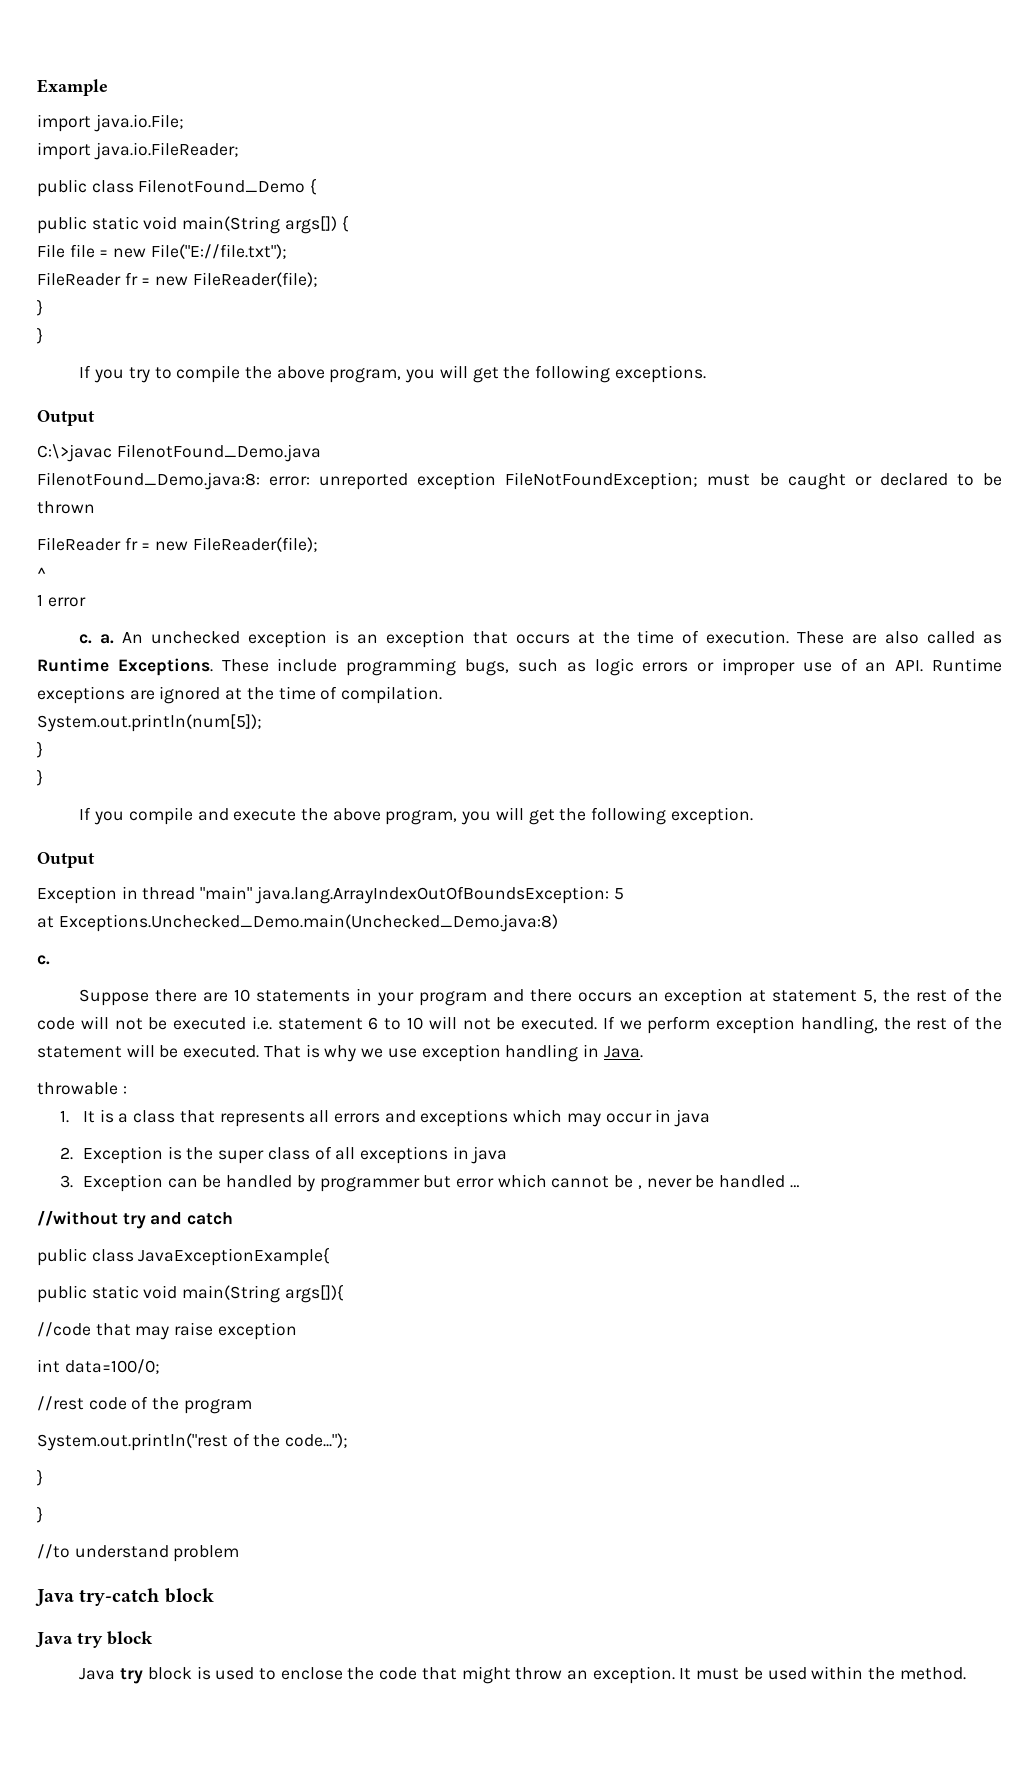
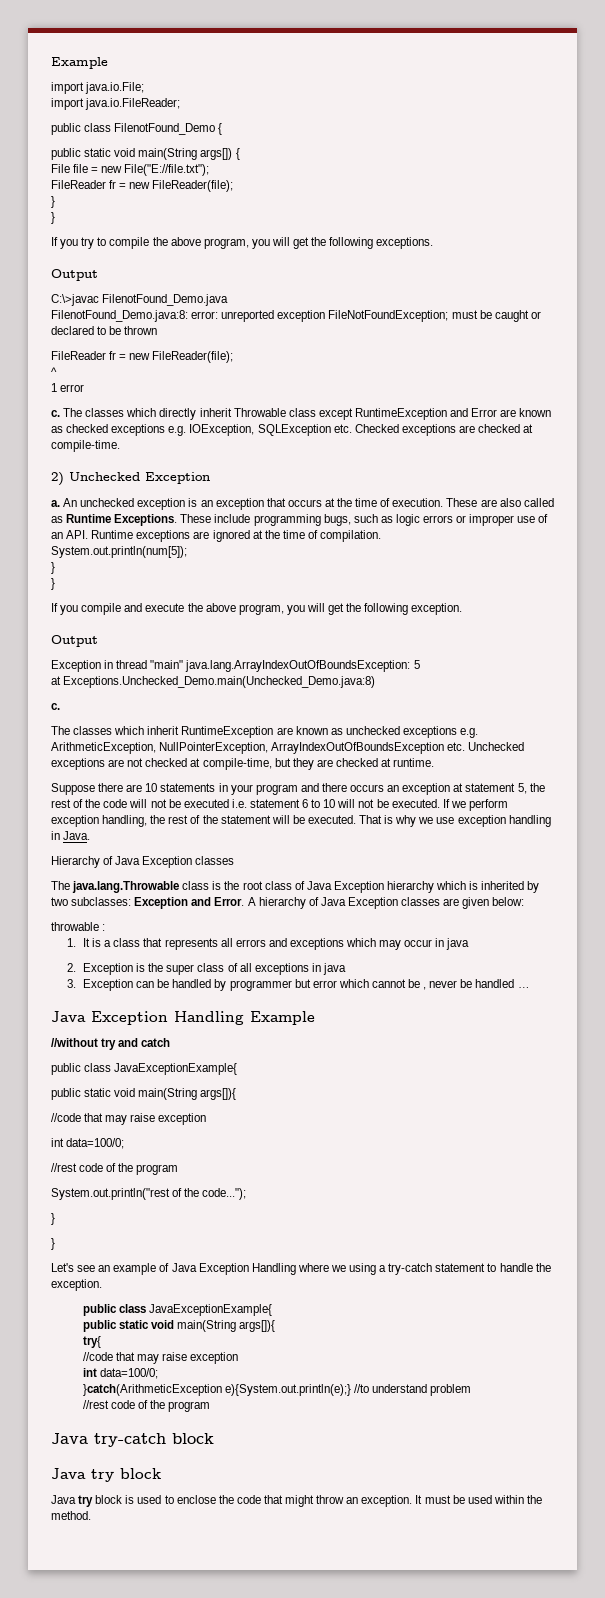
(93, 639) none -> [63,408,552,420] [51,424,534,436] [51,440,120,452] [51,472,210,486] The classes which directly inherit Throwable class except RuntimeException and Error are known as checked exceptions e.g. IOException, SQLException etc. Checked exceptions are checked at compile-time. // 2) Unchecked Exception //
(50, 960) none -> [51,726,479,738] [51,742,525,754] [51,758,435,770] // The classes which inherit RuntimeException are known as unchecked exceptions e.g. ArithmeticException, NullPointerException, ArrayIndexOutOfBoundsException etc. Unchecked exceptions are not checked at compile-time, but they are checked at runtime.
(643, 1052) none -> [51,856,235,868] [51,881,540,893] [51,897,525,909] // Hierarchy of Java Exception classes // The java.lang.Throwable class is the root class of Java Exception hierarchy which is inherited by two subclasses: Exception and Error. A hierarchy of Java Exception classes are given below:
(799, 1186) none -> [51,1011,315,1025] // Java Exception Handling Example
[37,1544,240,1562] //to understand problem -> [51,1263,551,1275] [51,1279,102,1291] [83,1304,273,1316] [83,1320,276,1332] [83,1336,102,1348] [83,1352,239,1364] [83,1368,159,1379] [83,1384,472,1396] [83,1400,211,1412] Let's see an example of Java Exception Handling where we using a try-catch statement to handle the exception. // public class JavaExceptionExample{ // public static void main(String args[]){ // try{ // //code that may raise exception // int data=100/0; // }catch(ArithmeticException e){System.out.println(e);} //to understand problem // //rest code of the program

